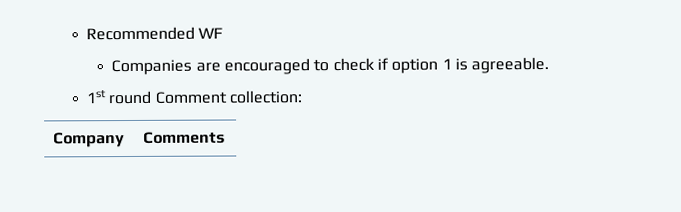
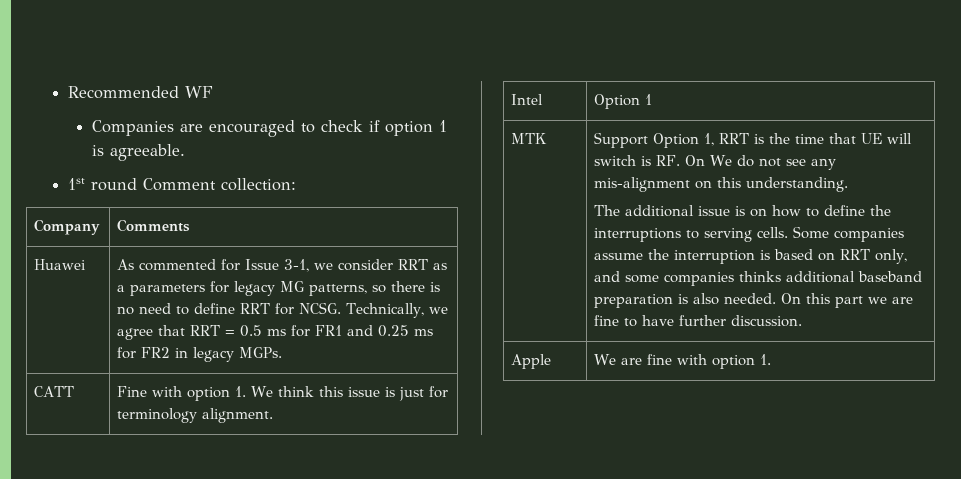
(226, 137) none -> [34,259,87,270] [117,259,448,272] [117,281,441,296] [117,302,449,318] [117,325,434,340] [117,347,283,362] [34,386,75,397] [117,386,449,401] [117,408,274,423] [511,94,544,105] [594,94,653,109] [511,133,548,144] [594,132,913,148] [594,155,837,170] [594,177,849,192] [594,205,892,217] [594,226,905,242] [594,249,908,264] [594,271,923,286] [594,293,914,308] [594,315,803,327] [511,354,552,369] [594,354,772,369] // Huawei | As commented for Issue 3-1, we consider RRT as a parameters for legacy MG patterns, so there is no need to define RRT for NCSG. Technically, we agree that RRT = 0.5 ms for FR1 and 0.25 ms for FR2 in legacy MGPs. // CATT | Fine with option 1. We think this issue is just for terminology alignment. // Intel | Option 1 // MTK | Support Option 1, RRT is the time that UE will switch is RF. On We do not see any mis-alignment on this understanding. // The additional issue is on how to define the interruptions to serving cells. Some companies assume the interruption is based on RRT only, and some companies thinks additional baseband preparation is also needed. On this part we are fine to have further discussion. // Apple | We are fine with option 1.

